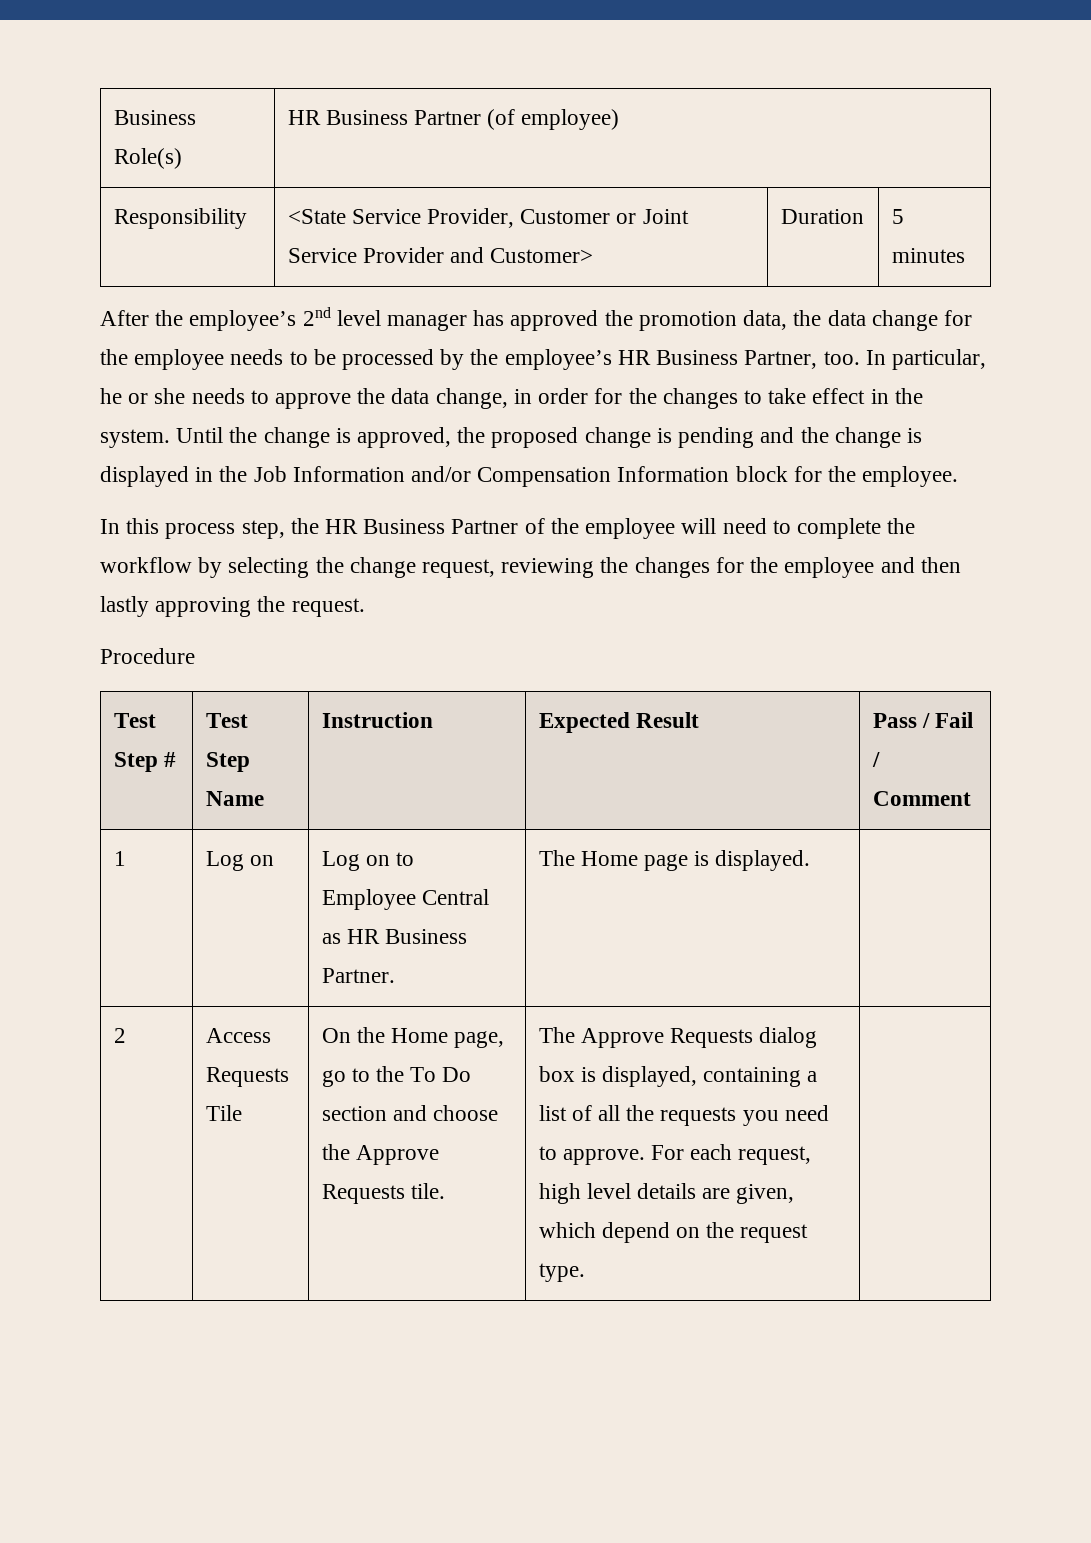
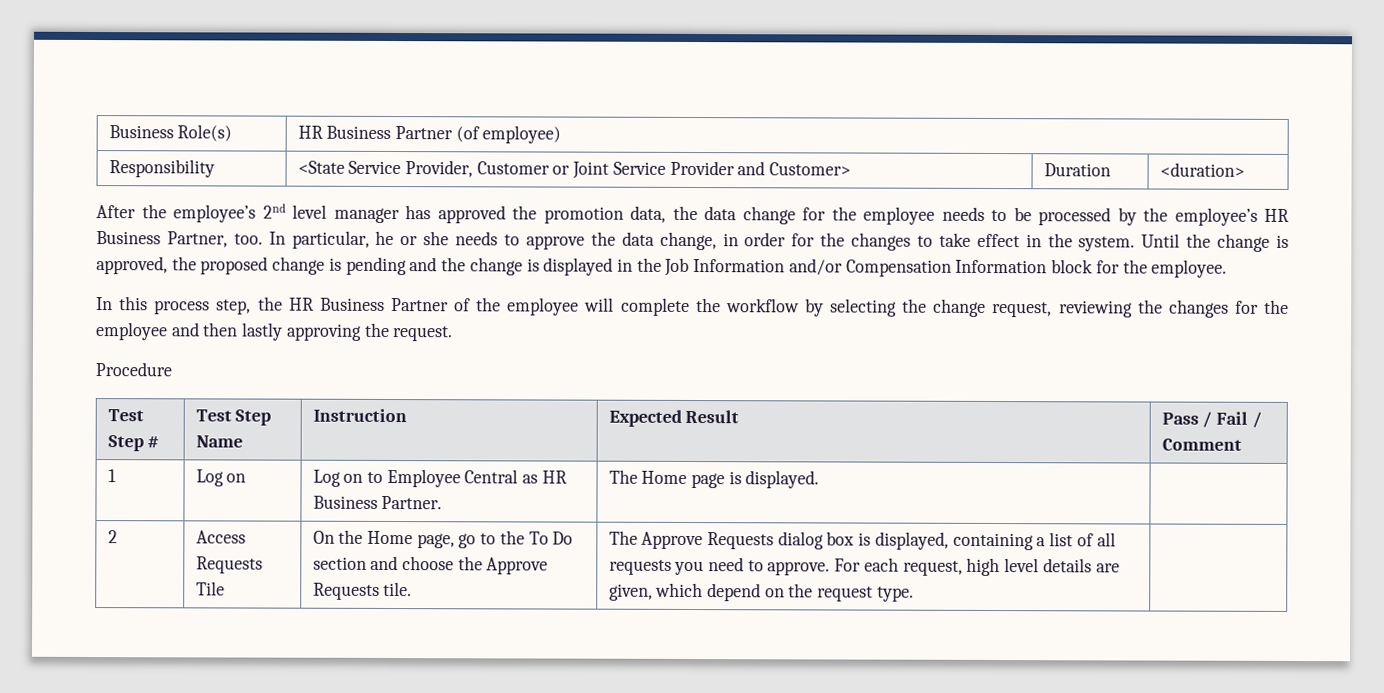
[891,209,904,224] [891,248,965,263] 5 minutes -> [1159,162,1245,177] <duration>
[722,518,791,534] need to -> (615, 304) none
[626,1105,655,1121] the -> (1116, 539) none

